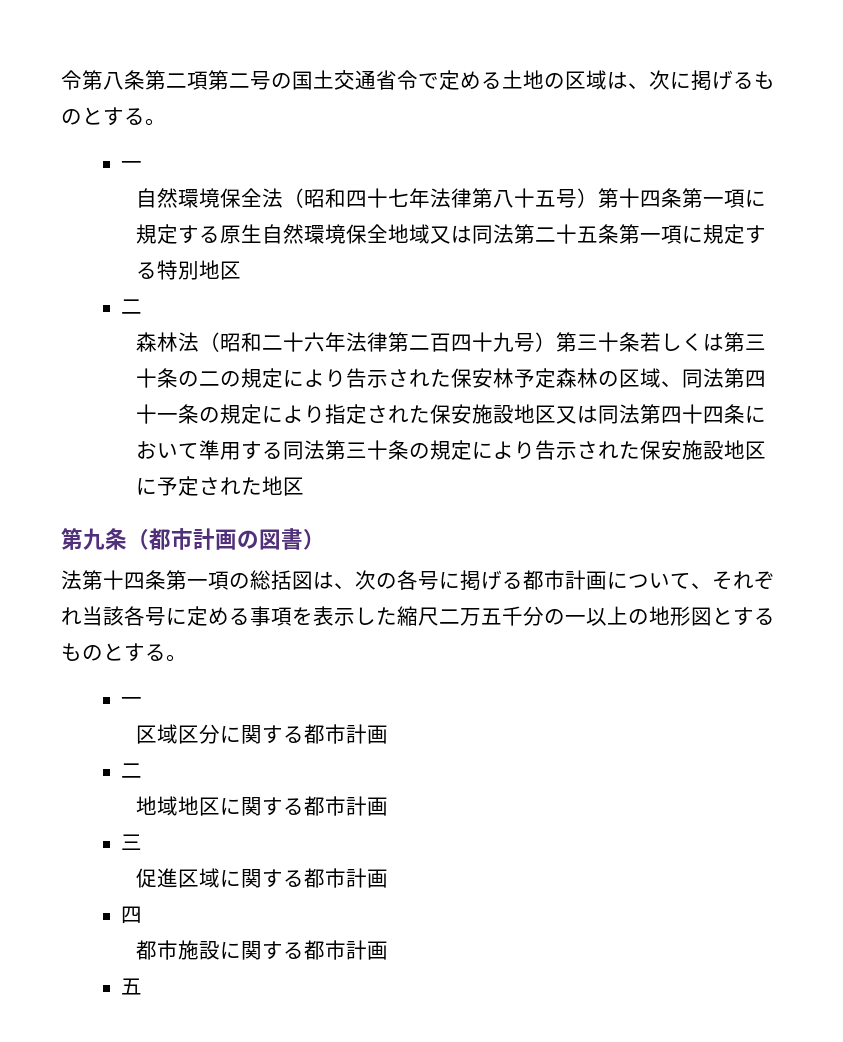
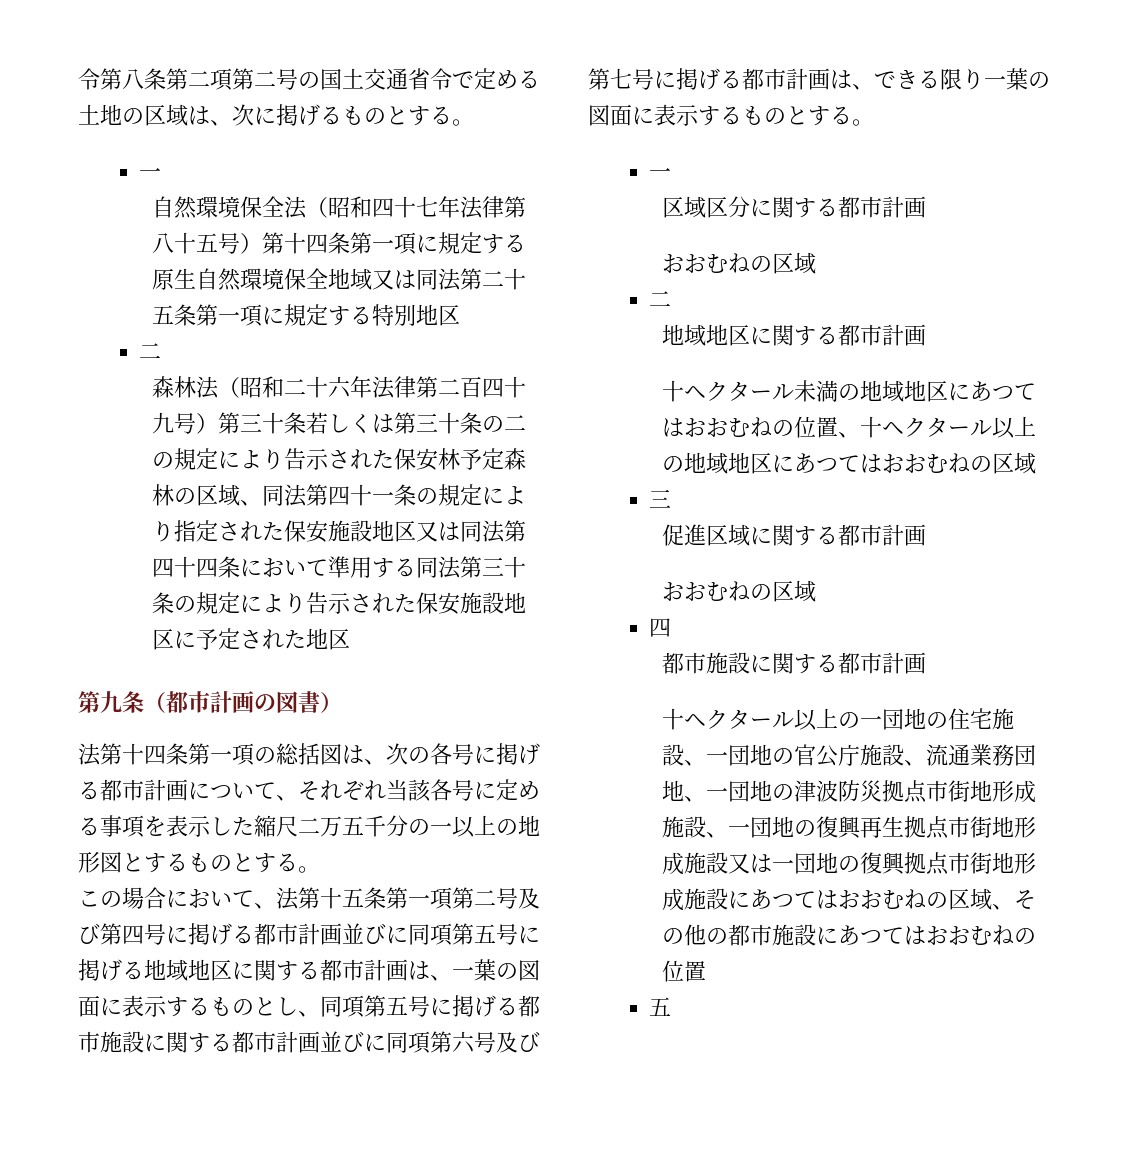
(187, 658) none -> [78,887,540,910] [78,923,540,946] [78,959,540,981] [78,995,540,1018] [78,1031,540,1054] [588,68,1050,90] [588,104,874,126] // この場合において、法第十五条第一項第二号及び第四号に掲げる都市計画並びに同項第五号に掲げる地域地区に関する都市計画は、一葉の図面に表示するものとし、同項第五号に掲げる都市施設に関する都市計画並びに同項第六号及び第七号に掲げる都市計画は、できる限り一葉の図面に表示するものとする。
(389, 734) none -> [662,252,817,274] // おおむねの区域
(389, 806) none -> [662,380,1037,402] [662,416,1037,439] [662,452,1037,474] // 十ヘクタール未満の地域地区にあつてはおおむねの位置、十ヘクタール以上の地域地区にあつてはおおむねの区域
(389, 878) none -> [662,580,817,602] // おおむねの区域
(389, 950) none -> [662,708,1015,731] [662,744,1037,767] [662,780,1037,803] [662,816,1037,839] [662,852,1037,875] [662,888,1037,911] [662,924,1037,946] [662,960,707,982] // 十ヘクタール以上の一団地の住宅施設、一団地の官公庁施設、流通業務団地、一団地の津波防災拠点市街地形成施設、一団地の復興再生拠点市街地形成施設又は一団地の復興拠点市街地形成施設にあつてはおおむねの区域、その他の都市施設にあつてはおおむねの位置

